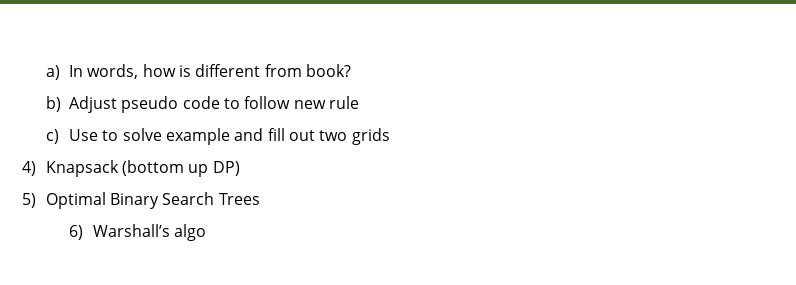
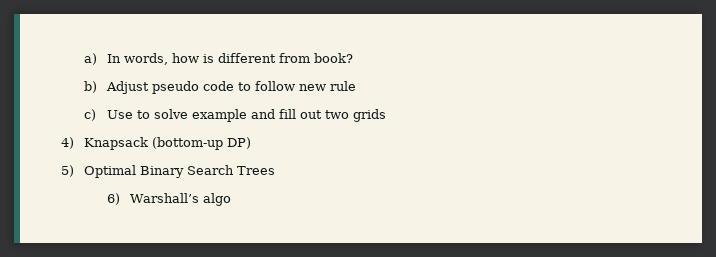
[121,160,209,177] (bottom up -> [151,137,223,150] (bottom-up

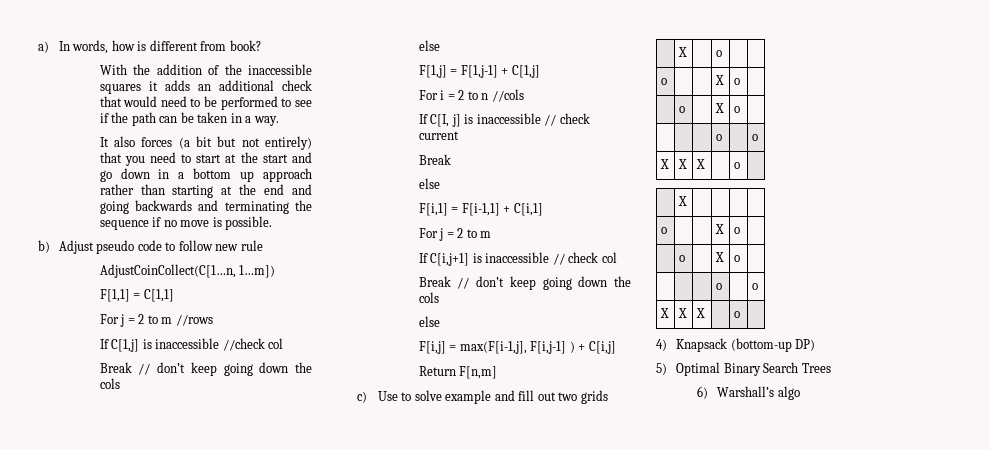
(353, 58) none -> [99,64,312,75] [99,80,312,94] [99,96,312,110] [99,112,279,126] [99,136,312,150] [99,152,312,166] [99,168,312,182] [99,184,313,198] [99,200,312,214] [99,216,273,230] // With the addition of the inaccessible squares it adds an additional check that would need to be performed to see if the path can be taken in a way. // It also forces (a bit but not entirely) that you need to start at the start and go down in a bottom up approach rather than starting at the end and going backwards and terminating the sequence if no move is possible.
(356, 86) none -> [99,264,276,278] [99,289,174,302] [99,314,213,327] [99,338,284,352] [99,362,312,376] [99,378,120,389] [418,40,440,51] [418,65,540,78] [418,89,524,102] [418,113,590,127] [418,131,459,140] [418,154,451,165] [418,178,440,189] [418,203,543,216] [418,228,492,241] [418,252,617,266] [418,276,631,290] [418,292,439,303] [418,316,440,327] [418,341,616,354] [418,366,498,379] // AdjustCoinCollect(C[1…n, 1…m]) // F[1,1] = C[1,1] // For j = 2 to m //rows // If C[1,j] is inaccessible //check col // Break // don’t keep going down the cols // else // F[1,j] = F[1,j-1] + C[1,j] // For i = 2 to n //cols // If C[I, j] is inaccessible // check current // Break // else // F[i,1] = F[i-1,1] + C[i,1] // For j = 2 to m // If C[i,j+1] is inaccessible // check col // Break // don’t keep going down the cols // else // F[i,j] = max(F[i-1,j], F[i,j-1] ) + C[i,j] // Return F[n,m]
(386, 115) none -> [678,47,688,57] [716,50,723,57] [661,78,668,85] [715,75,725,85] [734,78,741,85] [679,106,686,113] [715,103,725,113] [734,106,741,113] [716,134,723,141] [752,134,759,141] [660,159,670,169] [678,159,688,169] [696,159,706,169] [734,162,741,169] [678,196,688,206] [661,227,668,234] [715,224,725,234] [734,227,741,234] [679,255,686,262] [715,252,725,262] [734,255,741,262] [716,283,723,290] [752,283,759,290] [660,308,670,318] [678,308,688,318] [696,308,706,318] [734,311,741,318] // | X | | o | | // o | | | X | o | // | o | | X | o | // | | | o | | o // X | X | X | | o | // | X | | | | // o | | | X | o | // | o | | X | o | // | | | o | | o // X | X | X | | o |

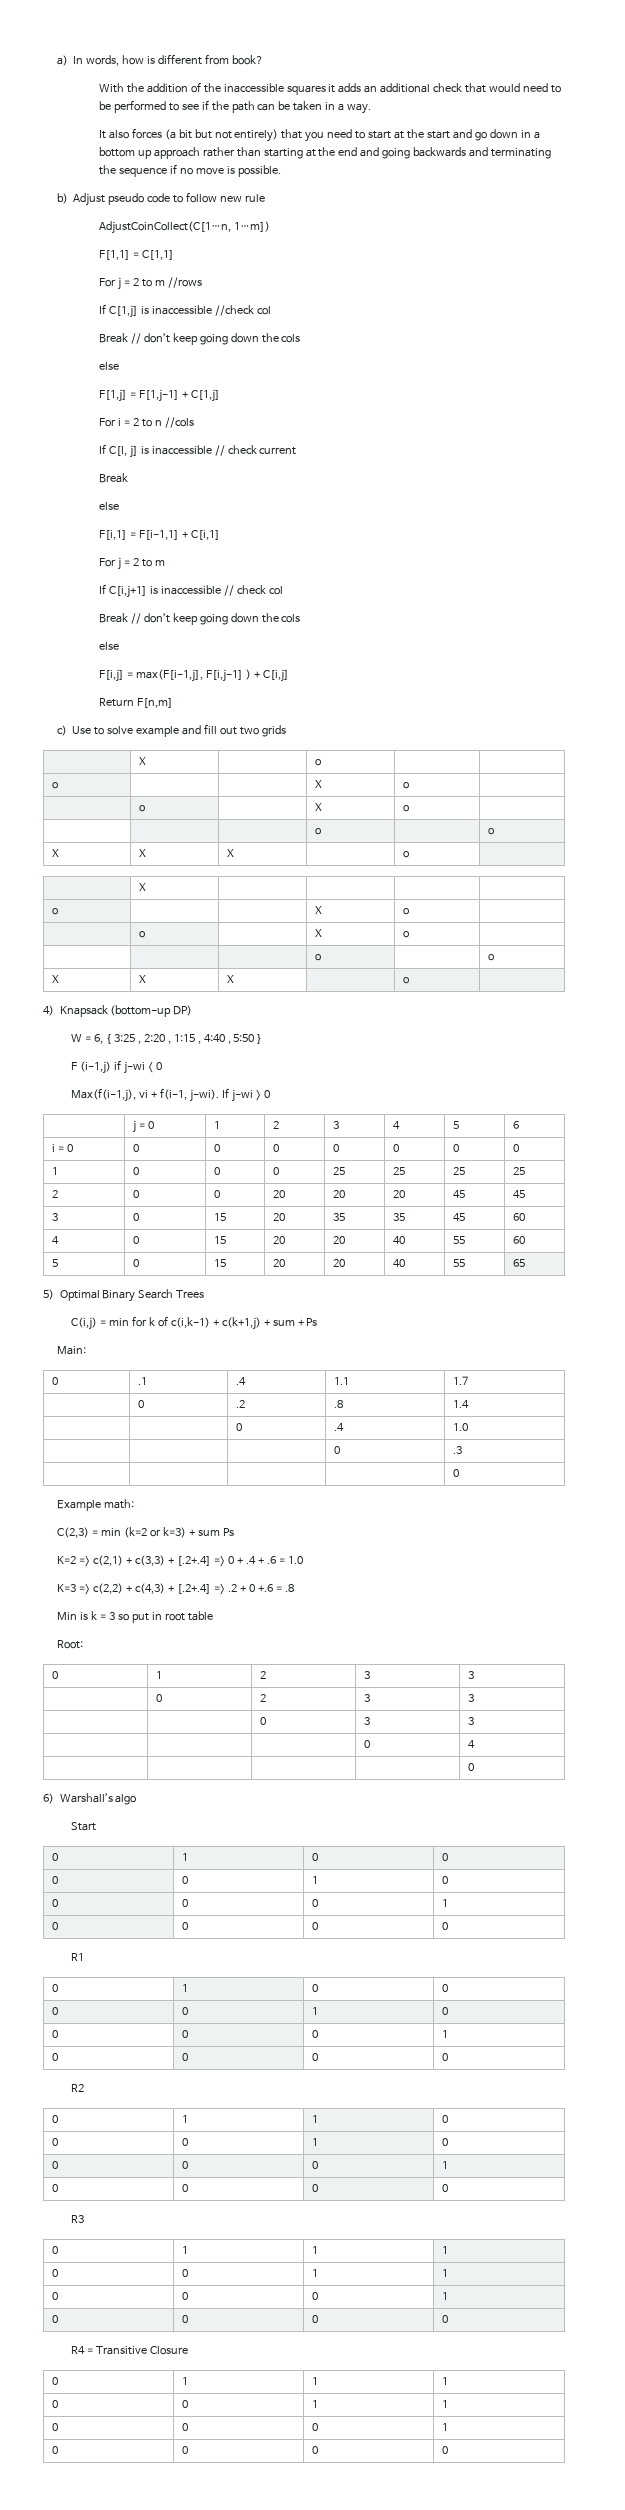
(816, 345) none -> [70,1034,263,1044] [70,1060,162,1074] [70,1088,270,1102] [132,1120,154,1133] [213,1121,220,1129] [272,1121,279,1129] [332,1121,339,1129] [392,1121,400,1129] [452,1121,459,1129] [512,1121,519,1129] [51,1144,73,1152] [132,1144,139,1152] [213,1144,220,1152] [272,1144,279,1152] [332,1144,339,1152] [392,1144,399,1152] [452,1144,459,1152] [512,1144,519,1152] [51,1167,58,1175] [132,1167,139,1175] [213,1167,220,1175] [272,1167,279,1175] [332,1167,345,1175] [392,1167,405,1175] [452,1167,465,1175] [512,1167,525,1175] [51,1190,58,1198] [132,1190,139,1198] [213,1190,220,1198] [272,1190,285,1198] [332,1190,345,1198] [392,1190,405,1198] [452,1190,465,1198] [512,1190,525,1198] [51,1213,58,1221] [132,1213,139,1221] [213,1213,226,1221] [272,1213,285,1221] [332,1213,345,1221] [392,1213,405,1221] [452,1213,465,1221] [512,1213,525,1221] [51,1236,59,1244] [132,1236,139,1244] [213,1236,226,1244] [272,1236,285,1244] [332,1236,345,1244] [392,1236,405,1244] [452,1236,465,1244] [512,1236,525,1244] [51,1259,58,1267] [132,1259,139,1267] [213,1259,226,1267] [272,1259,285,1267] [332,1259,345,1267] [392,1259,405,1267] [452,1259,465,1267] [512,1259,525,1267] // W = 6, { 3:25 , 2:20 , 1:15 , 4:40 , 5:50 } // F (i-1,j) if j-wi < 0 // Max(f(i-1,j), vi + f(i-1, j-wi). If j-wi > 0 // | j = 0 | 1 | 2 | 3 | 4 | 5 | 6 // i = 0 | 0 | 0 | 0 | 0 | 0 | 0 | 0 // 1 | 0 | 0 | 0 | 25 | 25 | 25 | 25 // 2 | 0 | 0 | 20 | 20 | 20 | 45 | 45 // 3 | 0 | 15 | 20 | 35 | 35 | 45 | 60 // 4 | 0 | 15 | 20 | 20 | 40 | 55 | 60 // 5 | 0 | 15 | 20 | 20 | 40 | 55 | 65
[696,386,800,400] 6) Warshall’s algo -> [70,1316,318,1330] [56,1346,86,1355] [51,1377,58,1385] [137,1377,147,1385] [235,1377,246,1385] [333,1377,349,1385] [452,1376,468,1385] [137,1400,144,1408] [235,1400,245,1408] [333,1400,343,1408] [452,1400,469,1408] [235,1423,242,1431] [333,1423,344,1431] [452,1423,468,1431] [333,1446,340,1454] [452,1446,462,1454] [452,1469,459,1477] [56,1499,134,1511] [56,1527,234,1538] [56,1555,303,1567] [56,1583,294,1595] [56,1611,213,1623] [56,1640,83,1649] [51,1671,58,1679] [155,1671,162,1679] [259,1671,266,1679] [363,1671,370,1679] [467,1671,474,1679] [155,1694,162,1702] [259,1694,266,1702] [363,1694,370,1702] [467,1694,474,1702] [259,1717,266,1725] [363,1717,370,1725] [467,1717,474,1725] [363,1740,370,1748] [467,1740,475,1748] [467,1763,474,1771] [43,1793,137,1805] [70,1822,96,1831] [51,1853,58,1861] [181,1853,188,1861] [311,1853,318,1861] [441,1853,448,1861] [51,1876,58,1884] [181,1876,188,1884] [311,1876,318,1884] [441,1876,448,1884] [51,1899,58,1907] [181,1899,188,1907] [311,1899,318,1907] [441,1899,448,1907] [51,1922,58,1930] [181,1922,188,1930] [311,1922,318,1930] [441,1922,448,1930] [70,1953,84,1961] [51,1984,58,1992] [181,1984,188,1992] [311,1984,318,1992] [441,1984,448,1992] [51,2007,58,2015] [181,2007,188,2015] [311,2007,318,2015] [441,2007,448,2015] [51,2030,58,2038] [181,2030,188,2038] [311,2030,318,2038] [441,2030,448,2038] [51,2053,58,2061] [181,2053,188,2061] [311,2053,318,2061] [441,2053,448,2061] [70,2084,84,2092] [51,2115,58,2123] [181,2115,188,2123] [311,2115,318,2123] [441,2115,448,2123] [51,2138,58,2146] [181,2138,188,2146] [311,2138,318,2146] [441,2138,448,2146] [51,2161,58,2169] [181,2161,188,2169] [311,2161,318,2169] [441,2161,448,2169] [51,2184,58,2192] [181,2184,188,2192] [311,2184,318,2192] [441,2184,448,2192] [70,2215,84,2223] [51,2246,58,2254] [181,2246,188,2254] [311,2246,318,2254] [441,2246,448,2254] [51,2269,58,2277] [181,2269,188,2277] [311,2269,318,2277] [441,2269,448,2277] [51,2292,58,2300] [181,2292,188,2300] [311,2292,318,2300] [441,2292,448,2300] [51,2315,58,2323] [181,2315,188,2323] [311,2315,318,2323] [441,2315,448,2323] [70,2346,188,2355] [51,2377,58,2385] [181,2377,188,2385] [311,2377,318,2385] [441,2377,448,2385] [51,2400,58,2408] [181,2400,188,2408] [311,2400,318,2408] [441,2400,448,2408] [51,2423,58,2431] [181,2423,188,2431] [311,2423,318,2431] [441,2423,448,2431] [51,2446,58,2454] [181,2446,188,2454] [311,2446,318,2454] [441,2446,448,2454] C(i,j) = min for k of c(i,k-1) + c(k+1,j) + sum + Ps // Main: // 0 | .1 | .4 | 1.1 | 1.7 // | 0 | .2 | .8 | 1.4 // | | 0 | .4 | 1.0 // | | | 0 | .3 // | | | | 0 // Example math: // C(2,3) = min (k=2 or k=3) + sum Ps // K=2 => c(2,1) + c(3,3) + [.2+.4] => 0 + .4 + .6 = 1.0 // K=3 => c(2,2) + c(4,3) + [.2+.4] => .2 + 0 +.6 = .8 // Min is k = 3 so put in root table // Root: // 0 | 1 | 2 | 3 | 3 // | 0 | 2 | 3 | 3 // | | 0 | 3 | 3 // | | | 0 | 4 // | | | | 0 // 6) Warshall’s algo // Start // 0 | 1 | 0 | 0 // 0 | 0 | 1 | 0 // 0 | 0 | 0 | 1 // 0 | 0 | 0 | 0 // R1 // 0 | 1 | 0 | 0 // 0 | 0 | 1 | 0 // 0 | 0 | 0 | 1 // 0 | 0 | 0 | 0 // R2 // 0 | 1 | 1 | 0 // 0 | 0 | 1 | 0 // 0 | 0 | 0 | 1 // 0 | 0 | 0 | 0 // R3 // 0 | 1 | 1 | 1 // 0 | 0 | 1 | 1 // 0 | 0 | 0 | 1 // 0 | 0 | 0 | 0 // R4 = Transitive Closure // 0 | 1 | 1 | 1 // 0 | 0 | 1 | 1 // 0 | 0 | 0 | 1 // 0 | 0 | 0 | 0

